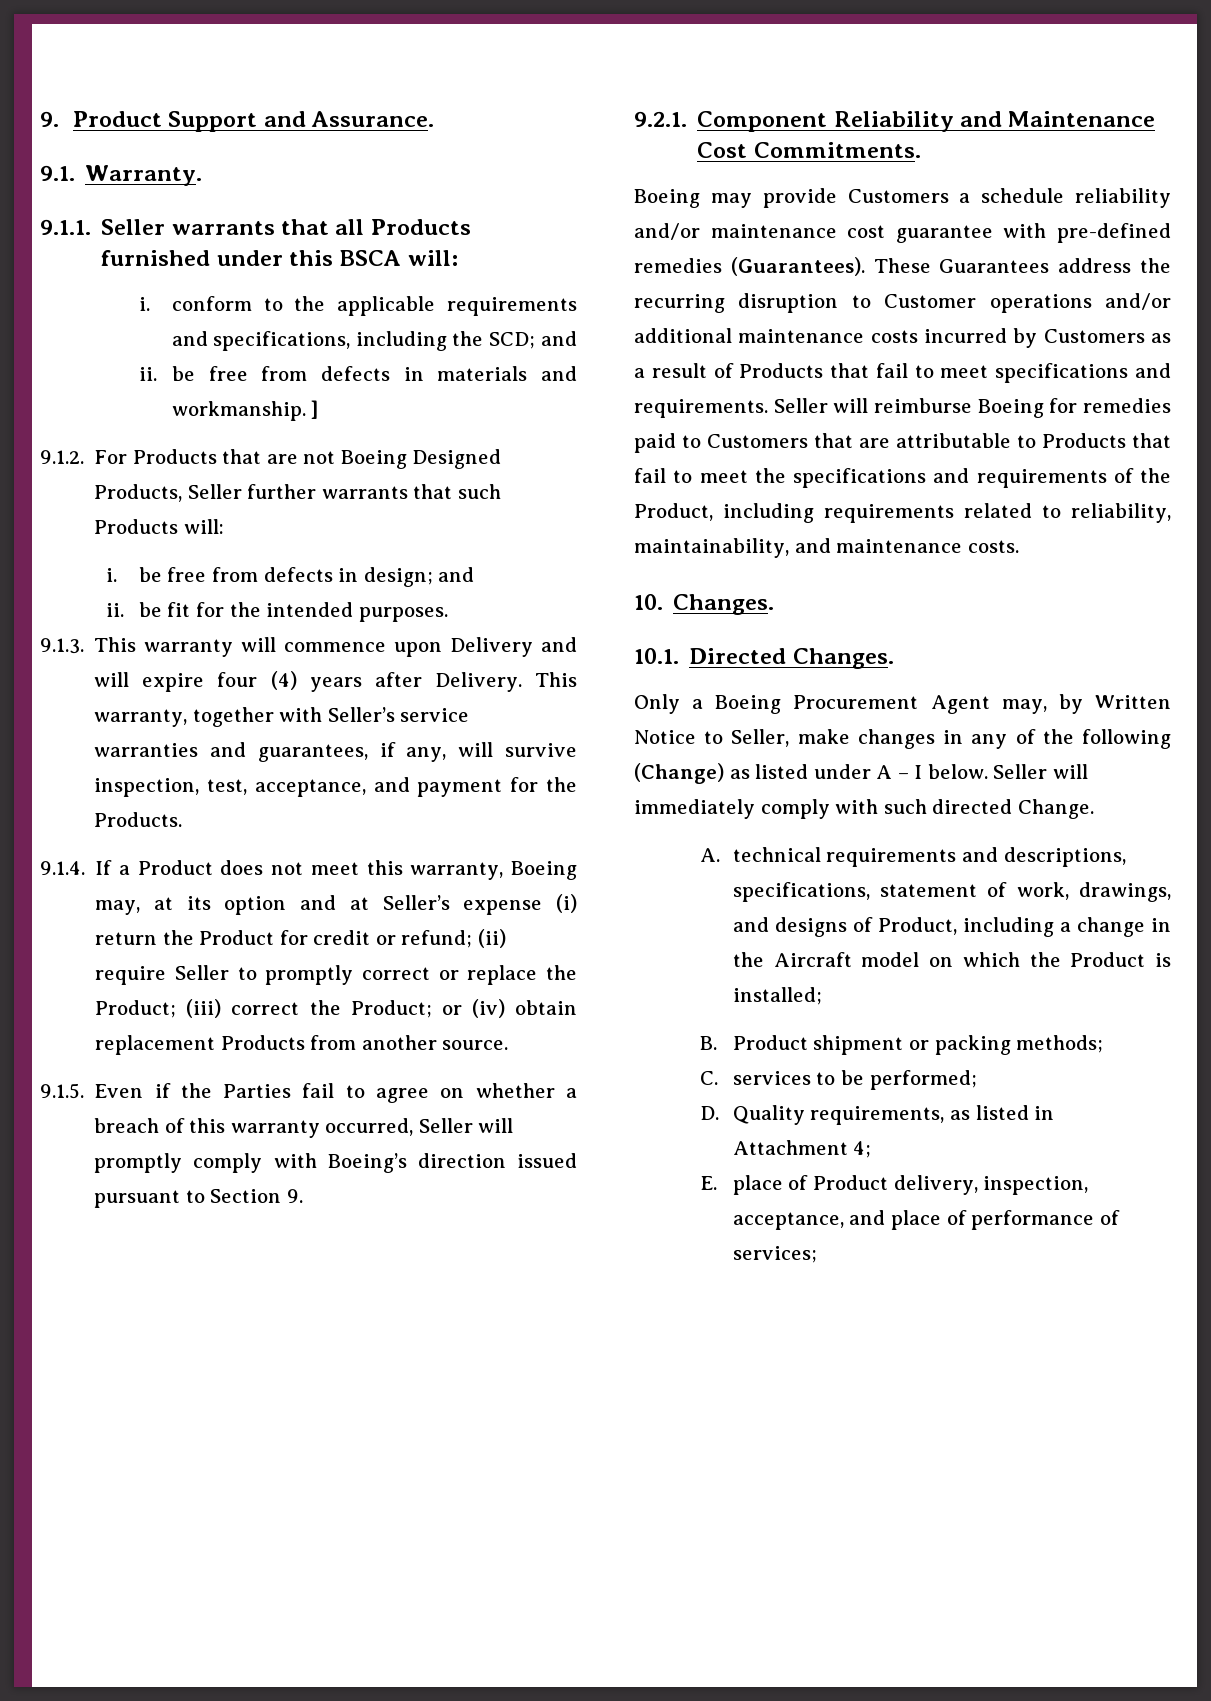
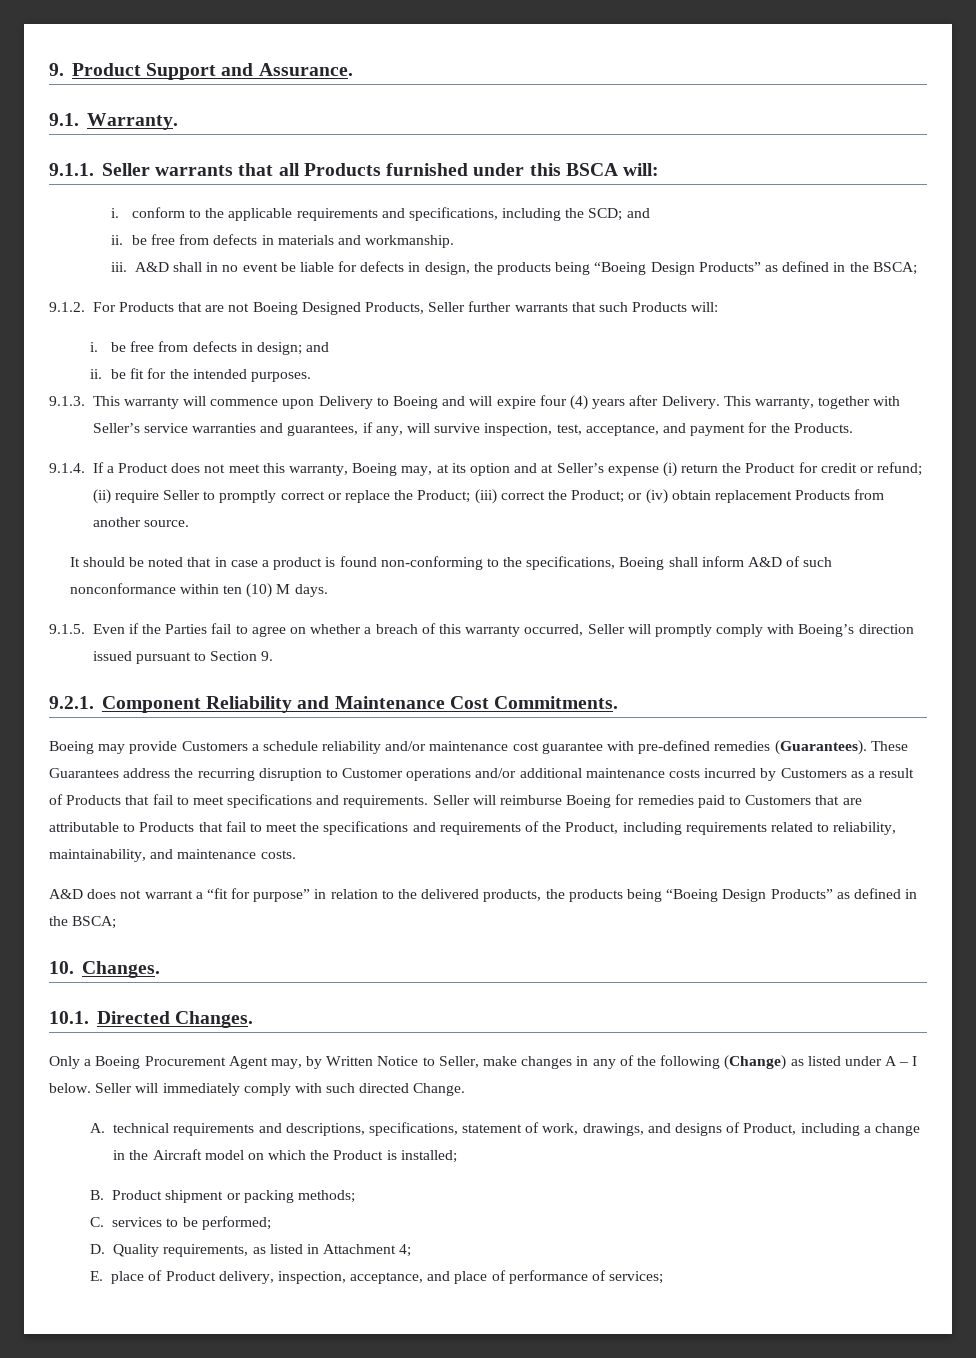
[311,400,319,419] ] -> [111,261,917,275] // iii. A&D shall in no event be liable for defects in design, the products being “Boeing Design Products” as defined in the BSCA;
(534, 647) none -> [376,396,439,409] to Boeing
(509, 1045) none -> [69,556,833,570] [69,583,328,598] // It should be noted that in case a product is found non-conforming to the specifications, Boeing shall inform A&D of such nonconformance within ten (10) M days.
(1019, 546) none -> [49,888,918,902] [49,916,117,929] // A&D does not warrant a “fit for purpose” in relation to the delivered products, the products being “Boeing Design Products” as defined in the BSCA;

